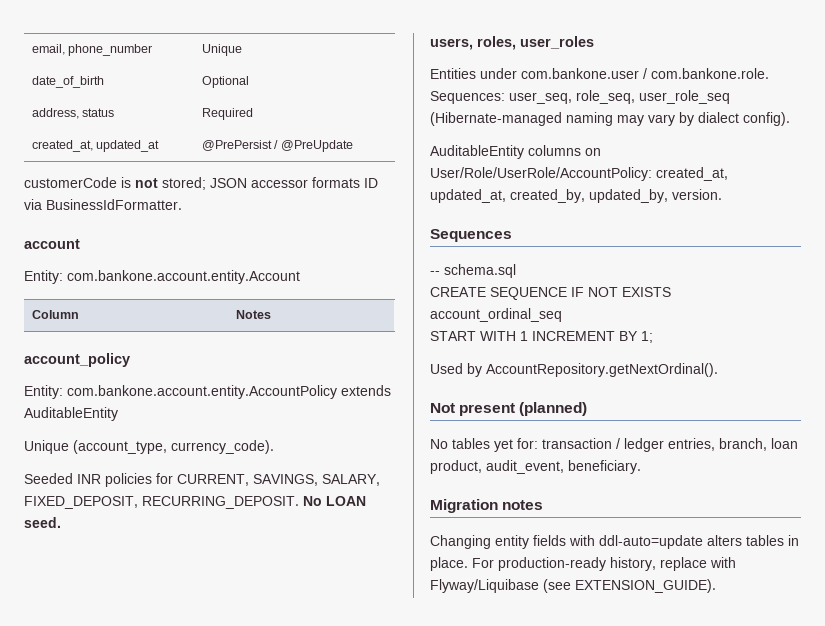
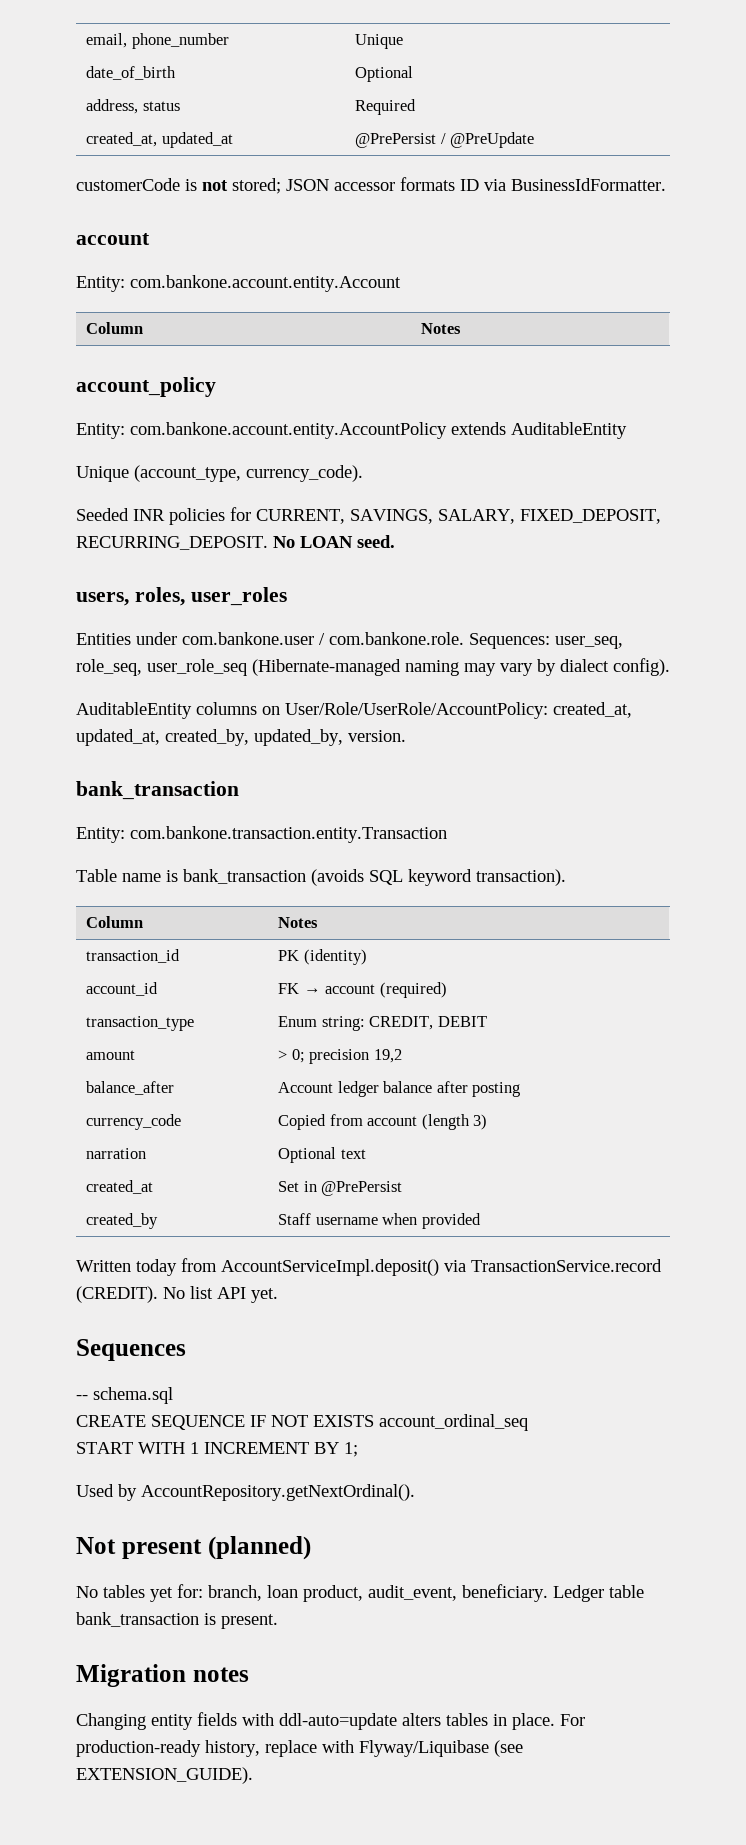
(722, 194) none -> [76,781,239,800] [76,826,447,843] [76,869,566,886] [86,916,144,928] [278,917,319,928] [86,949,181,963] [278,949,367,965] [86,982,159,996] [278,982,447,998] [86,1016,195,1031] [278,1016,487,1031] [86,1050,136,1060] [278,1049,402,1064] [86,1081,175,1095] [278,1081,520,1097] [86,1114,182,1130] [278,1114,487,1130] [86,1148,147,1159] [278,1147,366,1163] [86,1180,154,1194] [278,1181,403,1196] [86,1213,159,1229] [278,1213,481,1229] [76,1258,662,1276] [76,1286,278,1303] // bank_transaction // Entity: com.bankone.transaction.entity.Transaction // Table name is bank_transaction (avoids SQL keyword transaction). // Column | Notes // transaction_id | PK (identity) // account_id | FK → account (required) // transaction_type | Enum string: CREDIT, DEBIT // amount | > 0; precision 19,2 // balance_after | Account ledger balance after posting // currency_code | Copied from account (length 3) // narration | Optional text // created_at | Set in @PrePersist // created_by | Staff username when provided // Written today from AccountServiceImpl.deposit() via TransactionService.record (CREDIT). No list API yet.
[542,438,715,452] transaction / ledger entries, -> (203, 1591) none
(641, 467) none -> [553,1585,644,1602] [76,1612,278,1629] Ledger table bank_transaction is present.

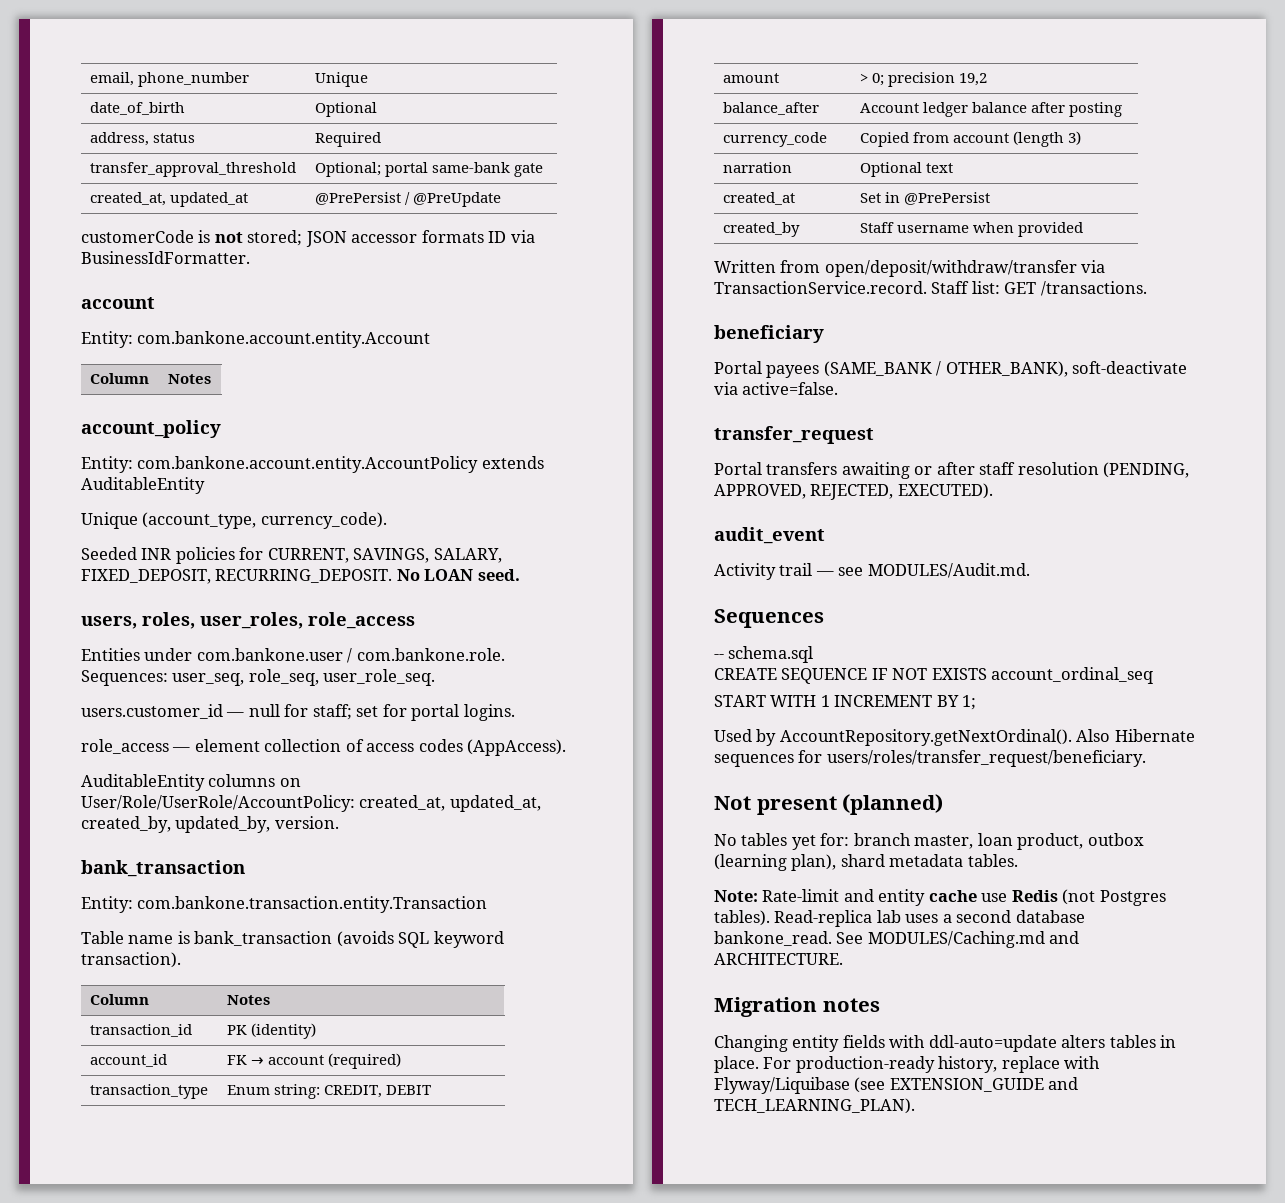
(417, 107) none -> [90,162,297,177] [315,162,544,177] // transfer_approval_threshold | Optional; portal same-bank gate
[190,587,287,606] user_roles -> [200,612,415,629] user_roles, role_access
[147,658,670,676] user_role_seq (Hibernate-managed naming may vary by dialect config). -> [323,669,436,686] [81,704,515,721] [81,739,567,756] user_role_seq. // users.customer_id — null for staff; set for portal logins. // role_access — element collection of access codes (AppAccess).
[136,1258,662,1276] [76,1286,278,1303] today from AccountServiceImpl.deposit() via TransactionService.record (CREDIT). No list API yet. -> [780,260,1106,277] [714,281,1147,296] [714,325,824,343] [714,361,1188,378] [714,382,839,395] [714,426,874,444] [714,462,1190,479] [714,483,993,500] [714,527,825,544] [714,563,1030,580] from open/deposit/withdraw/transfer via TransactionService.record. Staff list: GET /transactions. // beneficiary // Portal payees (SAME_BANK / OTHER_BANK), soft-deactivate via active=false. // transfer_request // Portal transfers awaiting or after staff resolution (PENDING, APPROVED, REJECTED, EXECUTED). // audit_event // Activity trail — see MODULES/Audit.md.
(415, 1492) none -> [1076,729,1195,742] [714,750,1146,767] Also Hibernate sequences for users/roles/transfer_request/beneficiary.
[208,1584,644,1602] [76,1612,278,1629] branch, loan product, audit_event, beneficiary. Ledger table bank_transaction is present. -> [853,833,1144,850] [714,854,1018,871] [714,889,1166,906] [714,910,1085,927] [714,931,1080,948] [714,953,843,965] branch master, loan product, outbox (learning plan), shard metadata tables. // Note: Rate-limit and entity cache use Redis (not Postgres tables). Read-replica lab uses a second database bankone_read. See MODULES/Caching.md and ARCHITECTURE.
[76,1767,253,1784] EXTENSION_GUIDE). -> [889,1077,1079,1092] [714,1098,915,1114] EXTENSION_GUIDE and TECH_LEARNING_PLAN).

